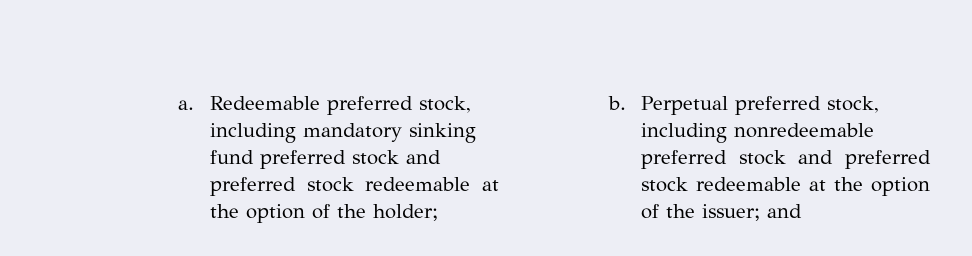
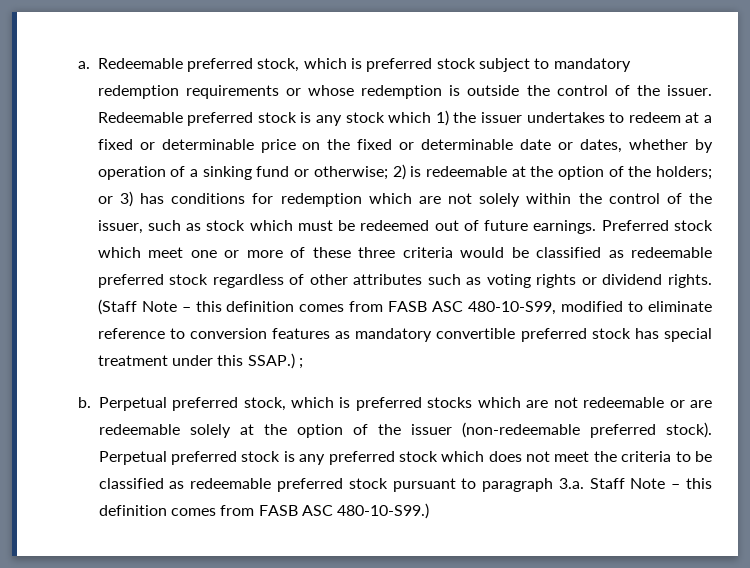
[210,123,477,143] [210,150,442,169] [210,177,499,196] [210,204,439,223] [607,96,880,115] [641,123,875,143] [641,150,931,169] [641,177,930,196] [641,204,803,221] including mandatory sinking fund preferred stock and preferred stock redeemable at the option of the holder; // b. Perpetual preferred stock, including nonredeemable preferred stock and preferred stock redeemable at the option of the issuer; and -> [303,58,631,72] [97,85,713,99] [97,110,712,126] [97,139,714,153] [97,164,713,180] [97,191,712,207] [97,220,713,234] [97,247,712,258] [97,274,712,288] [97,299,713,315] [97,328,713,342] [97,353,303,369] [77,397,713,411] [98,422,712,438] [98,451,713,465] [98,478,712,492] [98,503,430,519] which is preferred stock subject to mandatory redemption requirements or whose redemption is outside the control of the issuer. Redeemable preferred stock is any stock which 1) the issuer undertakes to redeem at a fixed or determinable price on the fixed or determinable date or dates, whether by operation of a sinking fund or otherwise; 2) is redeemable at the option of the holders; or 3) has conditions for redemption which are not solely within the control of the issuer, such as stock which must be redeemed out of future earnings. Preferred stock which meet one or more of these three criteria would be classified as redeemable preferred stock regardless of other attributes such as voting rights or dividend rights. (Staff Note – this definition comes from FASB ASC 480-10-S99, modified to eliminate reference to conversion features as mandatory convertible preferred stock has special treatment under this SSAP.) ; // b. Perpetual preferred stock, which is preferred stocks which are not redeemable or are redeemable solely at the option of the issuer (non-redeemable preferred stock). Perpetual preferred stock is any preferred stock which does not meet the criteria to be classified as redeemable preferred stock pursuant to paragraph 3.a. Staff Note – this definition comes from FASB ASC 480-10-S99.)

